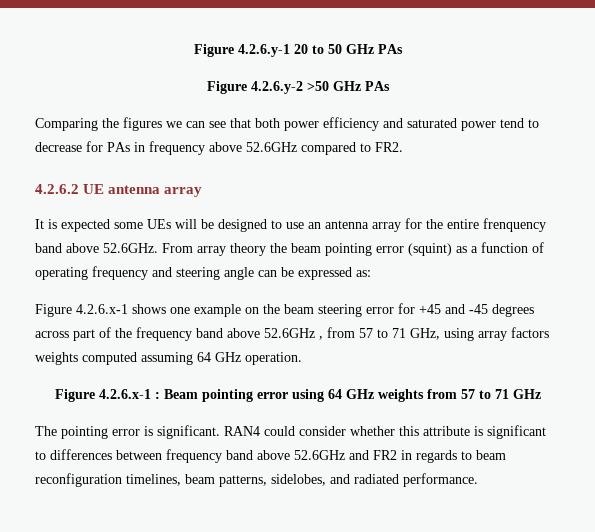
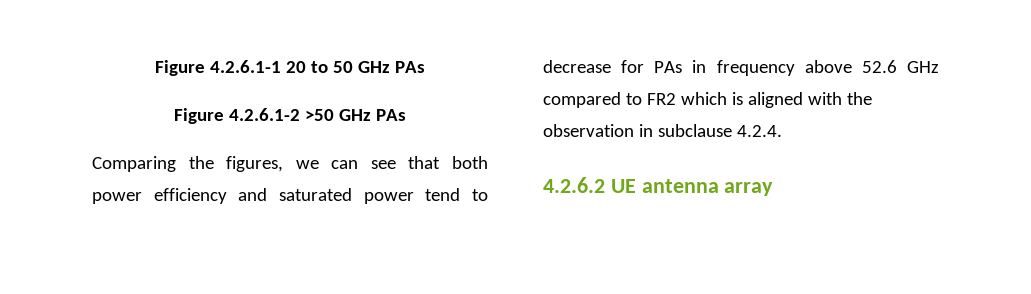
[193,44,290,57] Figure 4.2.6.y-1 -> [155,60,282,76] Figure 4.2.6.1-1
[250,81,303,94] 4.2.6.y-2 -> [229,108,301,121] 4.2.6.1-2
[123,117,162,131] figures -> [226,156,284,172] figures,
[246,142,403,155] [35,184,203,197] [35,218,546,232] [35,242,544,256] [35,266,371,280] [35,303,534,317] [35,327,549,341] [35,352,302,365] [54,389,541,402] [35,425,546,439] [35,449,506,463] [35,473,478,487] 52.6GHz compared to FR2. // 4.2.6.2 UE antenna array // It is expected some UEs will be designed to use an antenna array for the entire frenquency band above 52.6GHz. From array theory the beam pointing error (squint) as a function of operating frequency and steering angle can be expressed as: // Figure 4.2.6.x-1 shows one example on the beam steering error for +45 and -45 degrees across part of the frequency band above 52.6GHz , from 57 to 71 GHz, using array factors weights computed assuming 64 GHz operation. // Figure 4.2.6.x-1 : Beam pointing error using 64 GHz weights from 57 to 71 GHz // The pointing error is significant. RAN4 could consider whether this attribute is significant to differences between frequency band above 52.6GHz and FR2 in regards to beam reconfiguration timelines, beam patterns, sidelobes, and radiated performance. -> [861,60,939,73] [543,92,872,108] [543,124,782,137] [543,177,774,196] 52.6 GHz compared to FR2 which is aligned with the observation in subclause 4.2.4. // 4.2.6.2 UE antenna array

